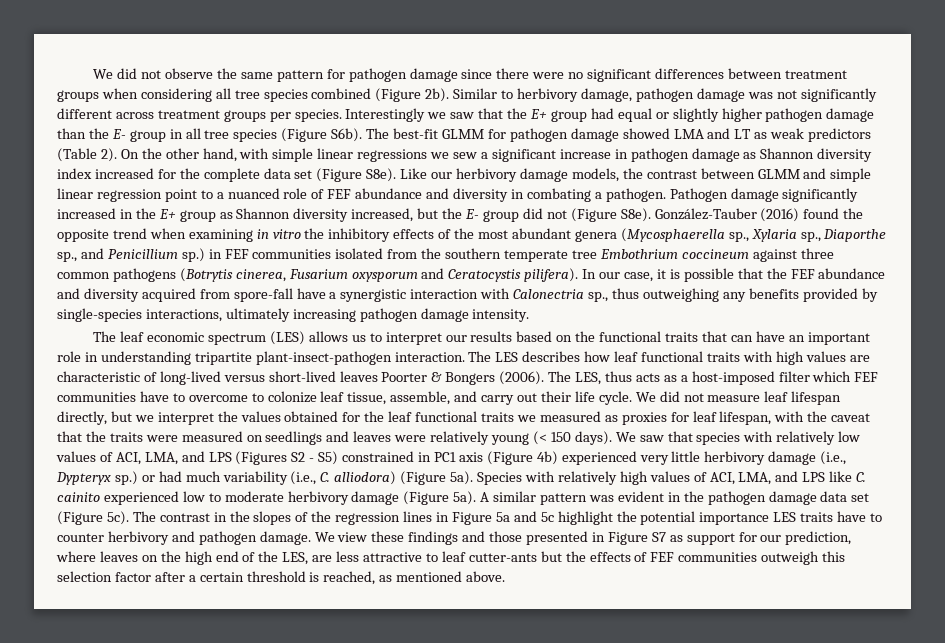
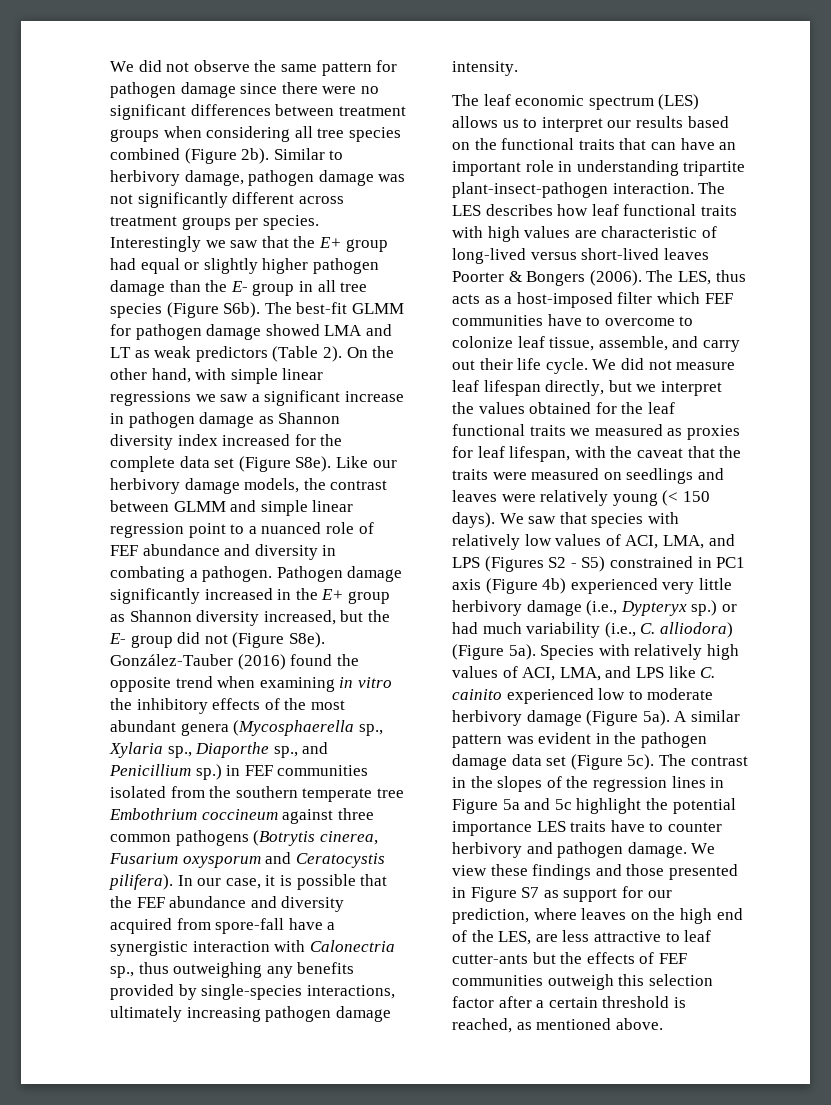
[453,152,478,159] sew -> [220,394,249,402] saw

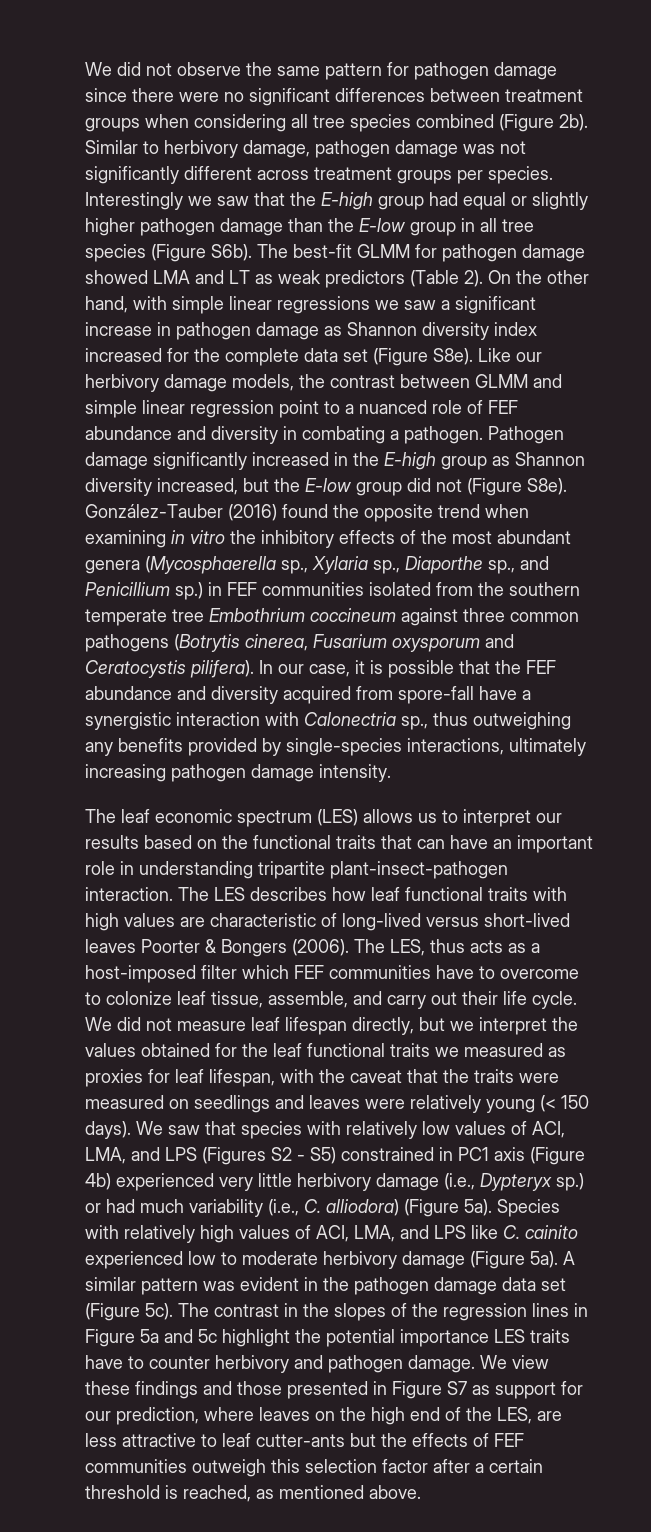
[318,237,341,248] E+ -> [321,192,373,210] E-high
[230,281,248,292] E- -> [359,218,406,232] E-low
[321,589,344,600] E+ -> [384,452,436,470] E-high
[109,633,126,644] E- -> [305,478,352,492] E-low

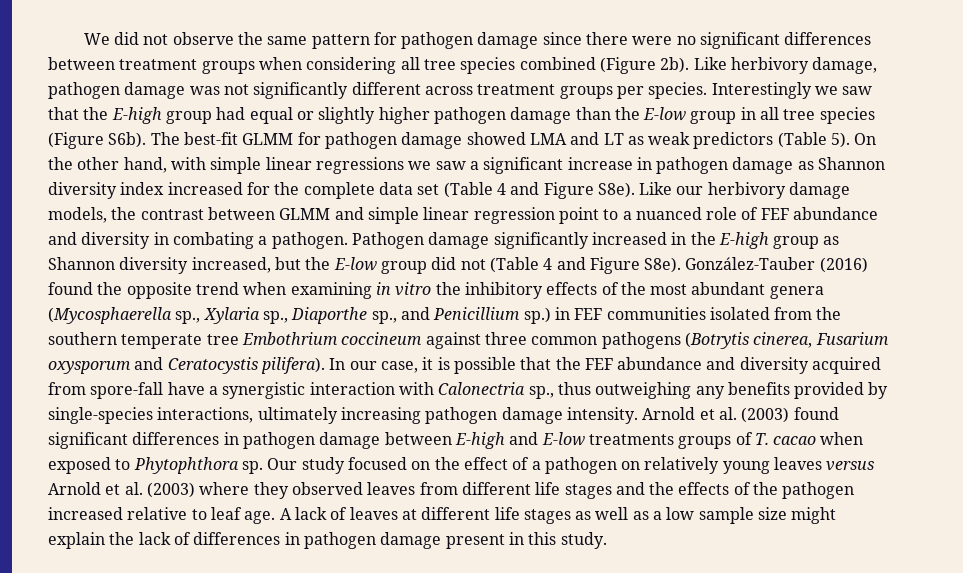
[85,140,159,154] Similar to -> [693,57,727,70] Like
[464,270,483,287] 2). -> [831,132,851,148] 5).
[373,348,428,366] (Figure -> [443,182,594,199] (Table 4 and Figure
[467,478,522,496] (Figure -> [489,257,640,274] (Table 4 and Figure
[85,809,562,827] [85,835,593,853] [85,861,508,879] [85,887,567,901] [85,913,570,931] [85,939,540,957] [85,965,579,983] [85,991,577,1009] [85,1017,578,1035] [85,1043,566,1057] [85,1069,559,1087] [85,1095,589,1113] [85,1121,565,1139] [85,1147,585,1165] [85,1173,584,1191] [85,1199,560,1217] [85,1225,578,1243] [85,1251,575,1269] [85,1277,566,1295] [85,1303,588,1321] [85,1329,570,1347] [85,1355,549,1373] [85,1381,583,1399] [85,1407,562,1425] [85,1433,524,1447] [85,1459,543,1477] [85,1485,421,1502] // The leaf economic spectrum (LES) allows us to interpret our results based on the functional traits that can have an important role in understanding tripartite plant-insect-pathogen interaction. The LES describes how leaf functional traits with high values are characteristic of long-lived versus short-lived leaves Poorter & Bongers (2006). The LES, thus acts as a host-imposed filter which FEF communities have to overcome to colonize leaf tissue, assemble, and carry out their life cycle. We did not measure leaf lifespan directly, but we interpret the values obtained for the leaf functional traits we measured as proxies for leaf lifespan, with the caveat that the traits were measured on seedlings and leaves were relatively young (< 150 days). We saw that species with relatively low values of ACI, LMA, and LPS (Figures S2 - S5) constrained in PC1 axis (Figure 4b) experienced very little herbivory damage (i.e., Dypteryx sp.) or had much variability (i.e., C. alliodora) (Figure 5a). Species with relatively high values of ACI, LMA, and LPS like C. cainito experienced low to moderate herbivory damage (Figure 5a). A similar pattern was evident in the pathogen damage data set (Figure 5c). The contrast in the slopes of the regression lines in Figure 5a and 5c highlight the potential importance LES traits have to counter herbivory and pathogen damage. We view these findings and those presented in Figure S7 as support for our prediction, where leaves on the high end of the LES, are less attractive to leaf cutter-ants but the effects of FEF communities outweigh this selection factor after a certain threshold is reached, as mentioned above. -> [642,407,839,423] [48,432,864,449] [48,457,875,474] [48,482,855,499] [48,507,837,524] [48,532,607,549] Arnold et al. (2003) found significant differences in pathogen damage between E-high and E-low treatments groups of T. cacao when exposed to Phytophthora sp. Our study focused on the effect of a pathogen on relatively young leaves versus Arnold et al. (2003) where they observed leaves from different life stages and the effects of the pathogen increased relative to leaf age. A lack of leaves at different life stages as well as a low sample size might explain the lack of differences in pathogen damage present in this study.

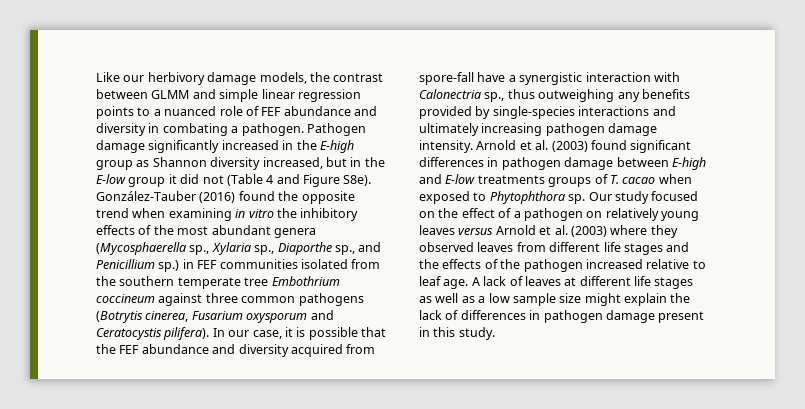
[83,32,872,49] [48,57,878,74] [48,82,873,99] [48,107,875,124] [48,132,877,149] [48,157,886,174] [48,182,635,199] We did not observe the same pattern for pathogen damage since there were no significant differences between treatment groups when considering all tree species combined (Figure 2b). Like herbivory damage, pathogen damage was not significantly different across treatment groups per species. Interestingly we saw that the E-high group had equal or slightly higher pathogen damage than the E-low group in all tree species (Figure S6b). The best-fit GLMM for pathogen damage showed LMA and LT as weak predictors (Table 5). On the other hand, with simple linear regressions we saw a significant increase in pathogen damage as Shannon diversity index increased for the complete data set (Table 4 and Figure S8e). -> (96, 77) none
[558,207,599,224] point -> [96,106,134,119] points
[305,257,427,274] the E-low group -> [350,157,385,167] [96,174,177,187] in the E-low group it
[157,407,254,423] interactions, -> [578,106,676,116] interactions and

